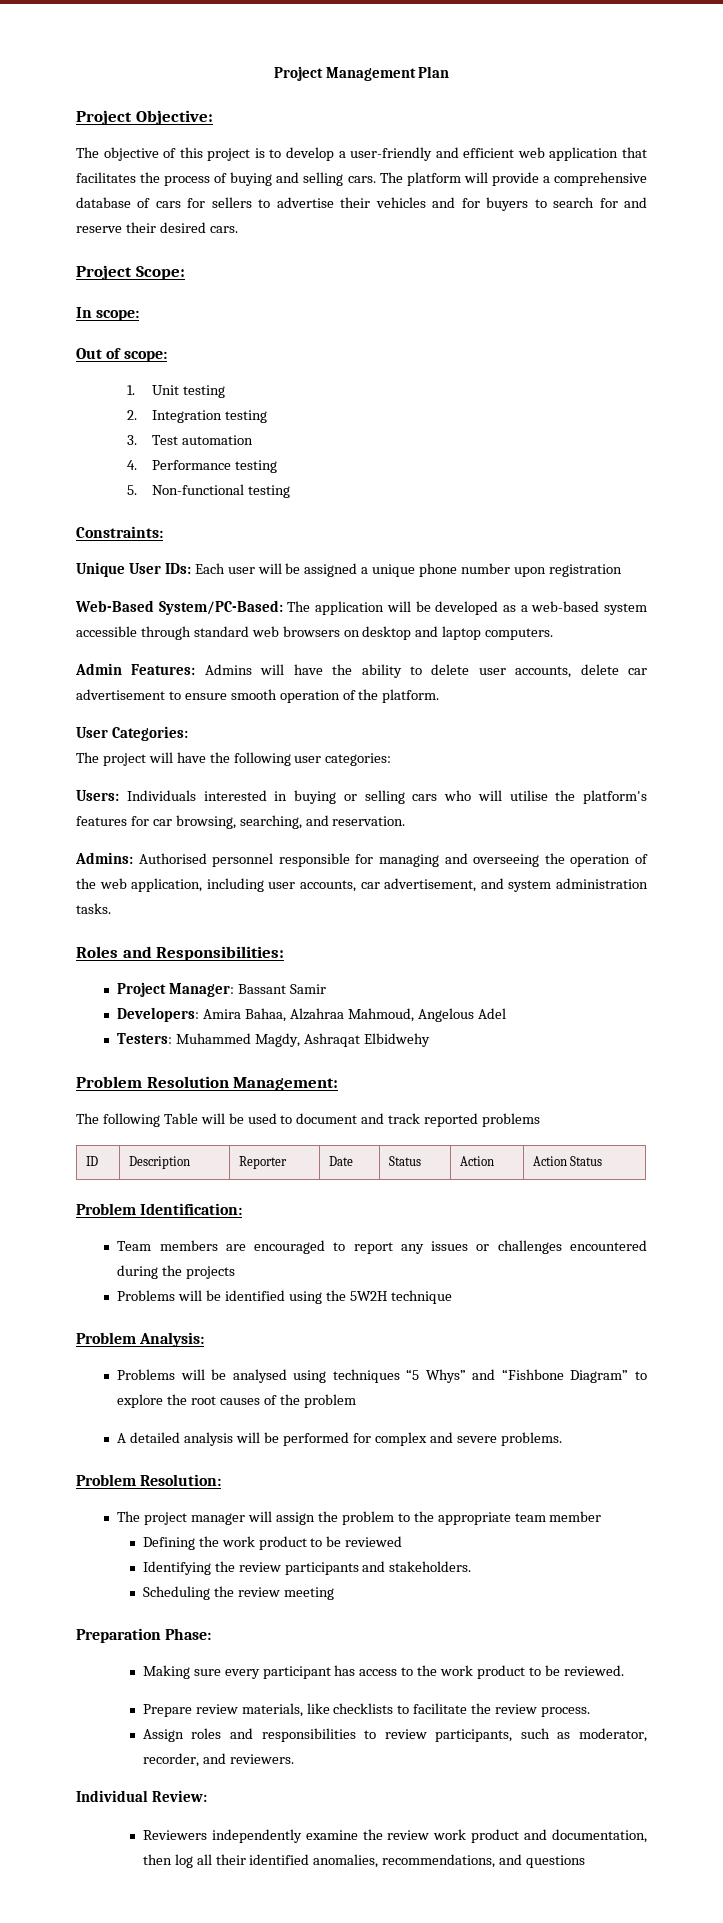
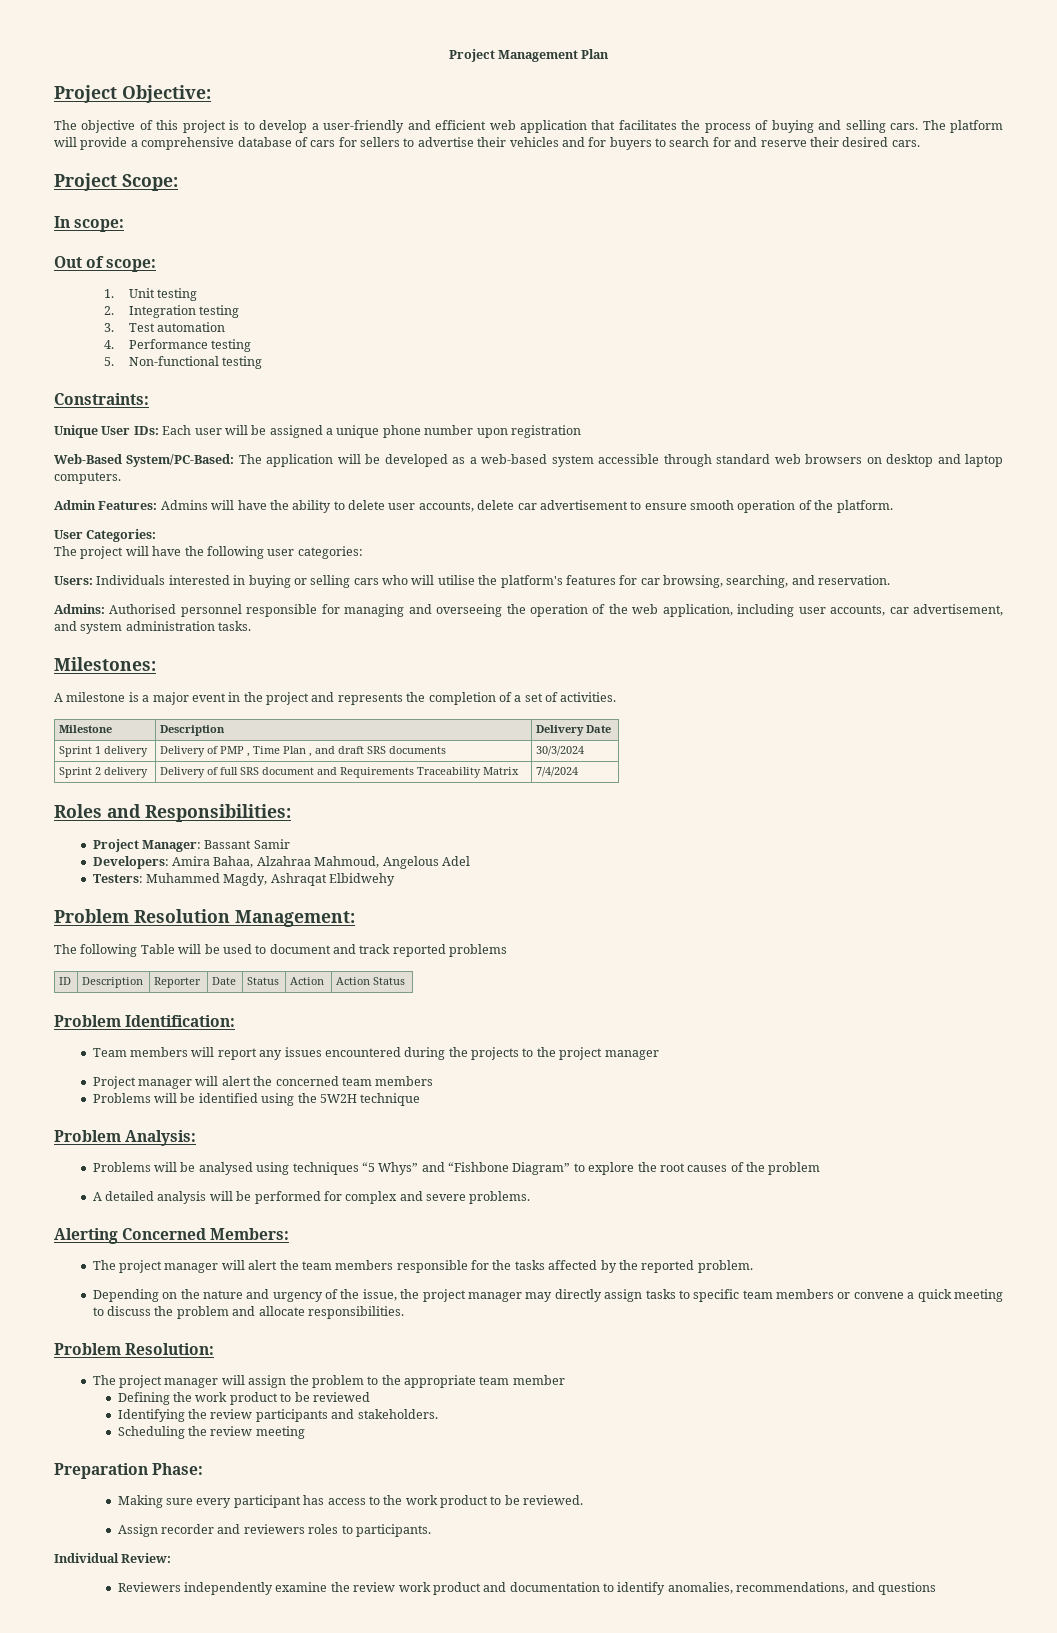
(111, 908) none -> [54,657,156,671] [54,692,617,705] [59,725,113,733] [160,725,226,736] [536,725,612,736] [59,746,149,757] [160,746,447,757] [536,746,585,756] [59,767,149,778] [160,767,520,778] [536,767,579,777] // Milestones: // A milestone is a major event in the project and represents the completion of a set of activities. // Milestone | Description | Delivery Date // Sprint 1 delivery | Delivery of PMP , Time Plan , and draft SRS documents | 30/3/2024 // Sprint 2 delivery | Delivery of full SRS document and Requirements Traceability Matrix | 7/4/2024
[225,1240,346,1254] are encouraged to -> [191,1047,215,1057] will
[476,1240,562,1254] or challenges -> (322, 1052) none
(236, 1272) none -> [522,1047,659,1060] [92,1076,434,1089] to the project manager // Project manager will alert the concerned team members
(562, 1439) none -> [54,1228,290,1244] [92,1260,753,1273] [92,1289,1004,1302] [92,1306,404,1319] // Alerting Concerned Members: // The project manager will alert the team members responsible for the tasks affected by the reported problem. // Depending on the nature and urgency of the issue, the project manager may directly assign tasks to specific team members or convene a quick meeting to discuss the problem and allocate responsibilities.
[142,1703,591,1717] [142,1728,648,1742] [142,1753,294,1767] Prepare review materials, like checklists to facilitate the review process. // Assign roles and responsibilities to review participants, such as moderator, recorder, and reviewers. -> [117,1524,431,1537] Assign recorder and reviewers roles to participants.
[552,1829,647,1843] [142,1854,310,1868] documentation, then log all their identified -> [509,1582,666,1595] documentation to identify

